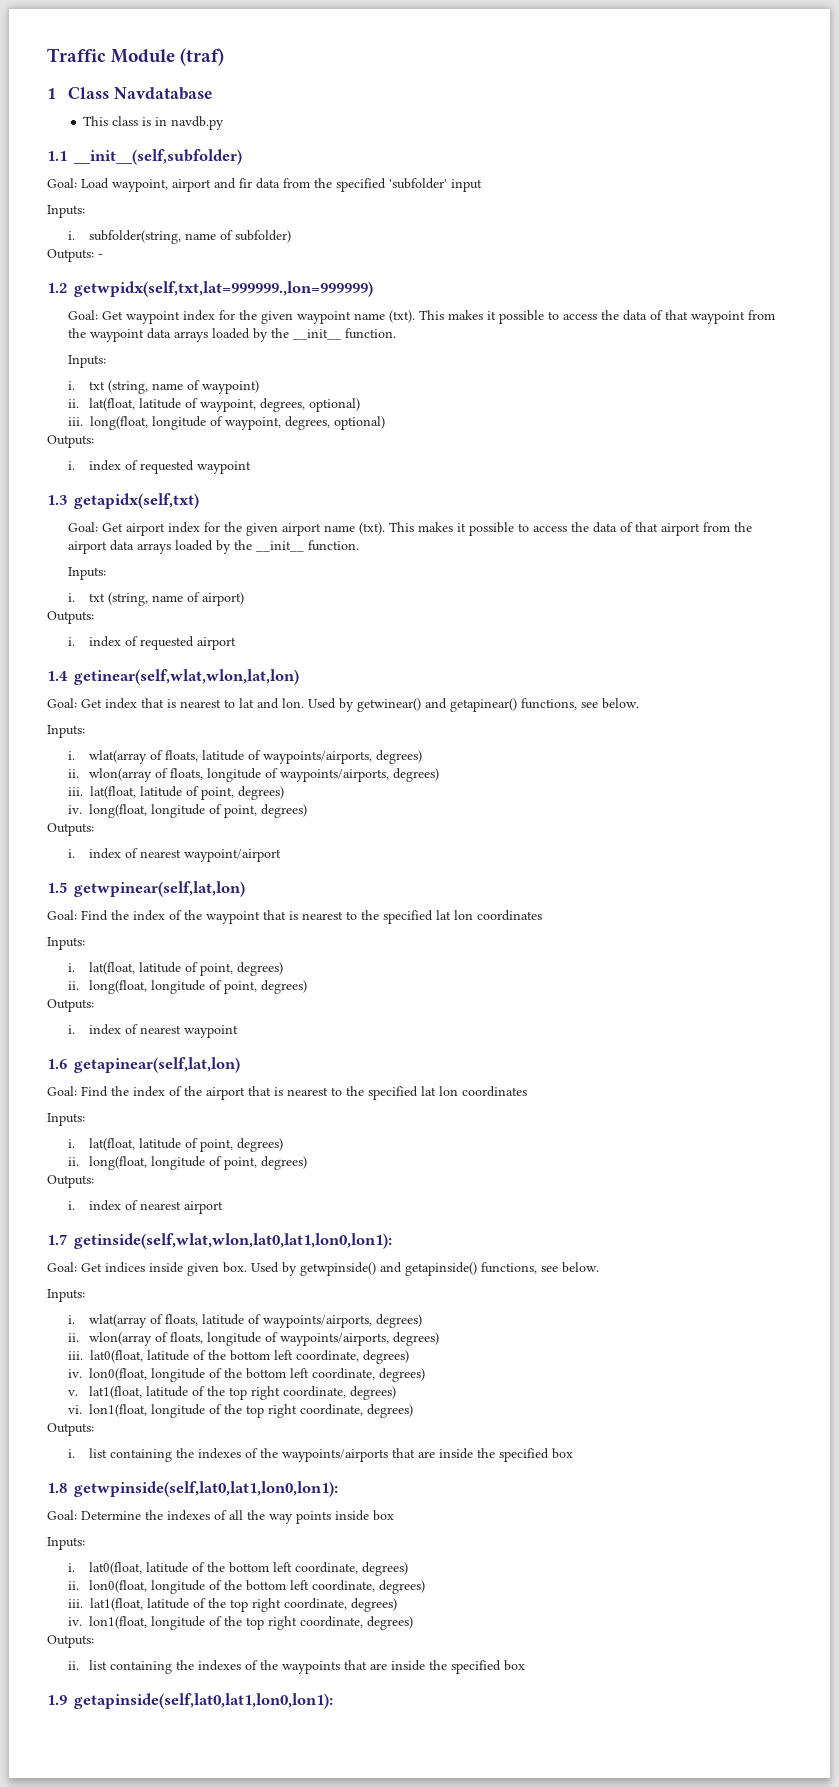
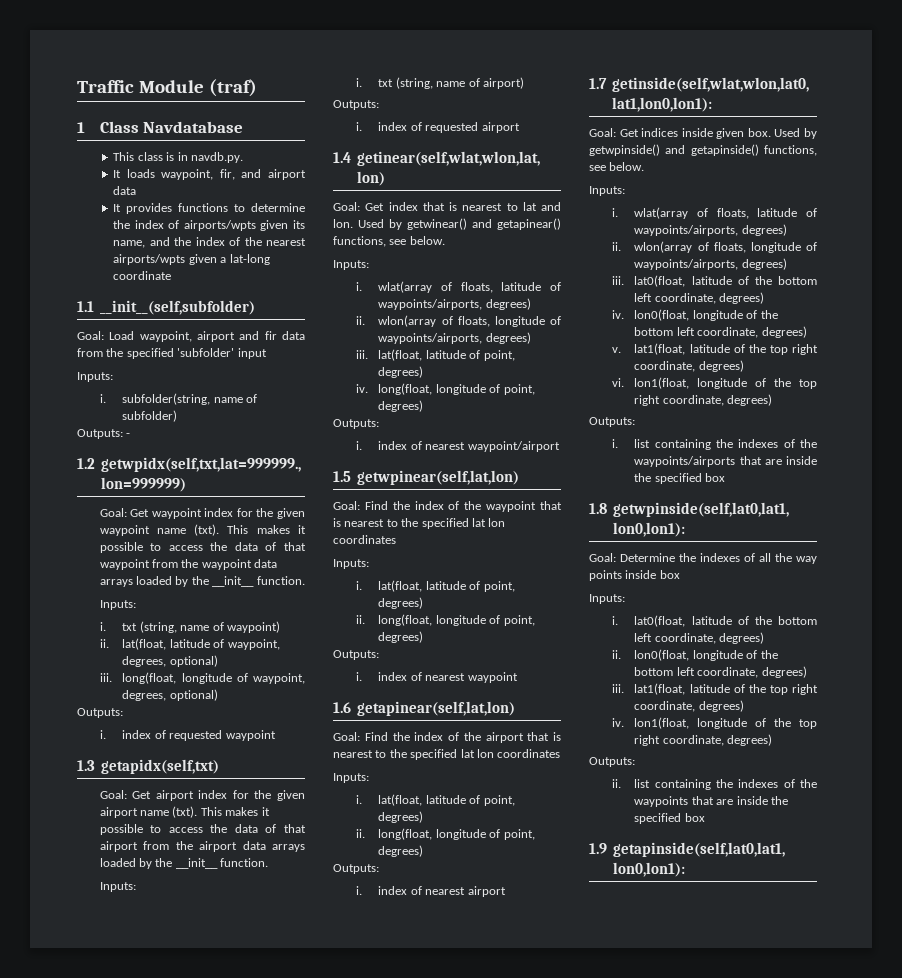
[171,116,225,130] navdb.py -> [190,152,243,163] [113,169,306,180] [113,186,137,195] [113,203,305,214] [113,220,305,231] [113,237,306,248] [113,254,270,265] [113,271,172,280] navdb.py. // It loads waypoint, fir, and airport data // It provides functions to determine the index of airports/wpts given its name, and the index of the nearest airports/wpts given a lat-long coordinate

